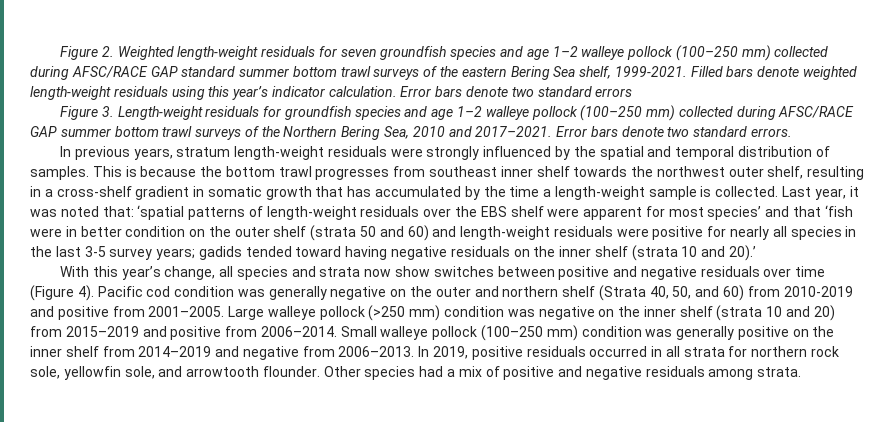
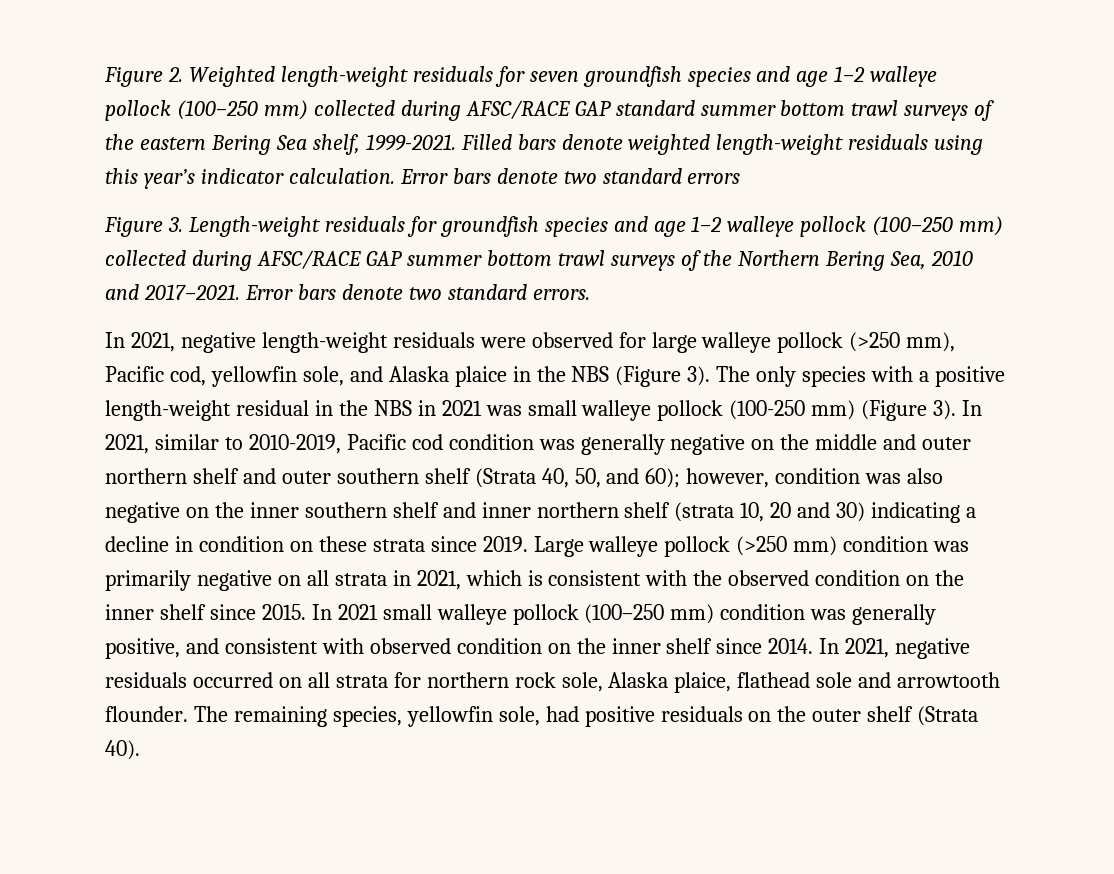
[74,146,830,160] [30,166,865,180] [30,186,859,200] [30,205,853,220] [30,225,857,241] [30,245,757,261] [59,266,826,280] [30,285,94,301] previous years, stratum length-weight residuals were strongly influenced by the spatial and temporal distribution of samples. This is because the bottom trawl progresses from southeast inner shelf towards the northwest outer shelf, resulting in a cross-shelf gradient in somatic growth that has accumulated by the time a length-weight sample is collected. Last year, it was noted that: ‘spatial patterns of length-weight residuals over the EBS shelf were apparent for most species’ and that ‘fish were in better condition on the outer shelf (strata 50 and 60) and length-weight residuals were positive for nearly all species in the last 3-5 survey years; gadids tended toward having negative residuals on the inner shelf (strata 10 and 20).’ // With this year’s change, all species and strata now show switches between positive and negative residuals over time (Figure 4). -> [130,332,956,353] [105,366,1005,387] [105,400,983,421] [105,434,341,454] 2021, negative length-weight residuals were observed for large walleye pollock (>250 mm), Pacific cod, yellowfin sole, and Alaska plaice in the NBS (Figure 3). The only species with a positive length-weight residual in the NBS in 2021 was small walleye pollock (100-250 mm) (Figure 3). In 2021, similar to 2010-2019,
[435,286,559,297] outer and northern -> [815,434,972,450] [105,468,419,484] middle and outer northern shelf and outer southern
[723,285,853,301] [30,306,225,320] 60) from 2010-2019 and positive from 2001–2005. -> [645,468,944,488] [105,502,977,523] [105,536,528,552] 60); however, condition was also negative on the inner southern shelf and inner northern shelf (strata 10, 20 and 30) indicating a decline in condition on these strata since 2019.
[538,305,835,321] [30,326,377,340] negative on the inner shelf (strata 10 and 20) from 2015–2019 and positive from 2006–2014. Small -> [105,570,965,591] [105,604,432,620] primarily negative on all strata in 2021, which is consistent with the observed condition on the inner shelf since 2015. In 2021 small
[737,326,835,340] [30,346,523,360] positive on the inner shelf from 2014–2019 and negative from 2006–2013. In 2019, positive -> [105,638,971,659] positive, and consistent with observed condition on the inner shelf since 2014. In 2021, negative
[651,346,663,357] in -> [278,677,302,688] on
[63,366,802,380] yellowfin sole, and arrowtooth flounder. Other species had a mix of positive and negative residuals among strata. -> [608,672,1001,693] [105,706,979,727] [105,740,140,760] Alaska plaice, flathead sole and arrowtooth flounder. The remaining species, yellowfin sole, had positive residuals on the outer shelf (Strata 40).

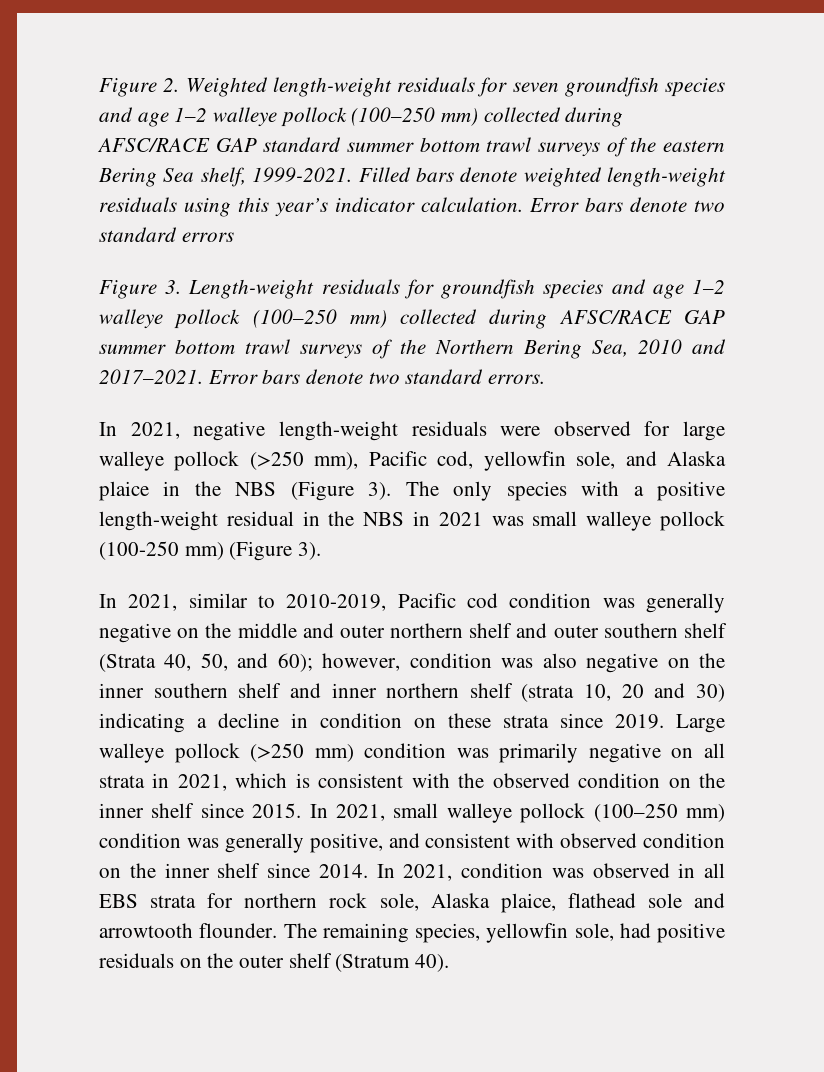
(957, 410) none -> (322, 551) //
[337,604,378,620] 2021 -> [336,804,385,821] 2021,
[895,638,971,659] [105,672,330,688] negative residuals occurred on all -> [461,863,725,878] [99,894,138,908] condition was observed in all EBS
[917,706,979,726] (Strata -> [335,954,411,972] (Stratum

